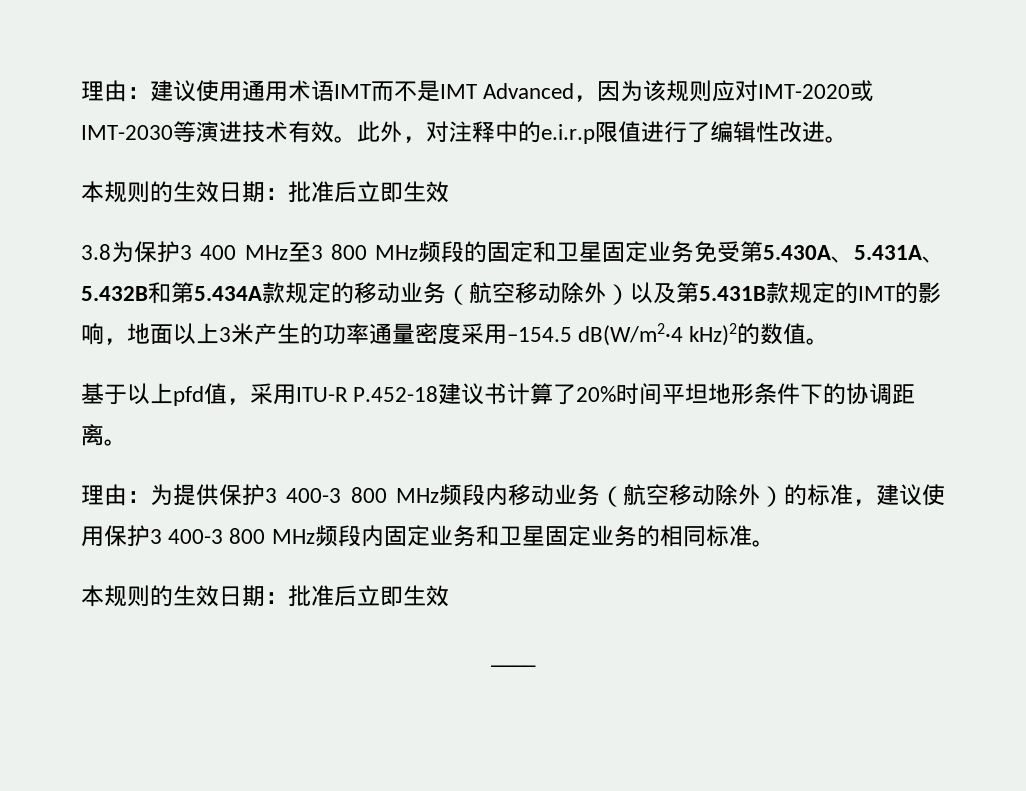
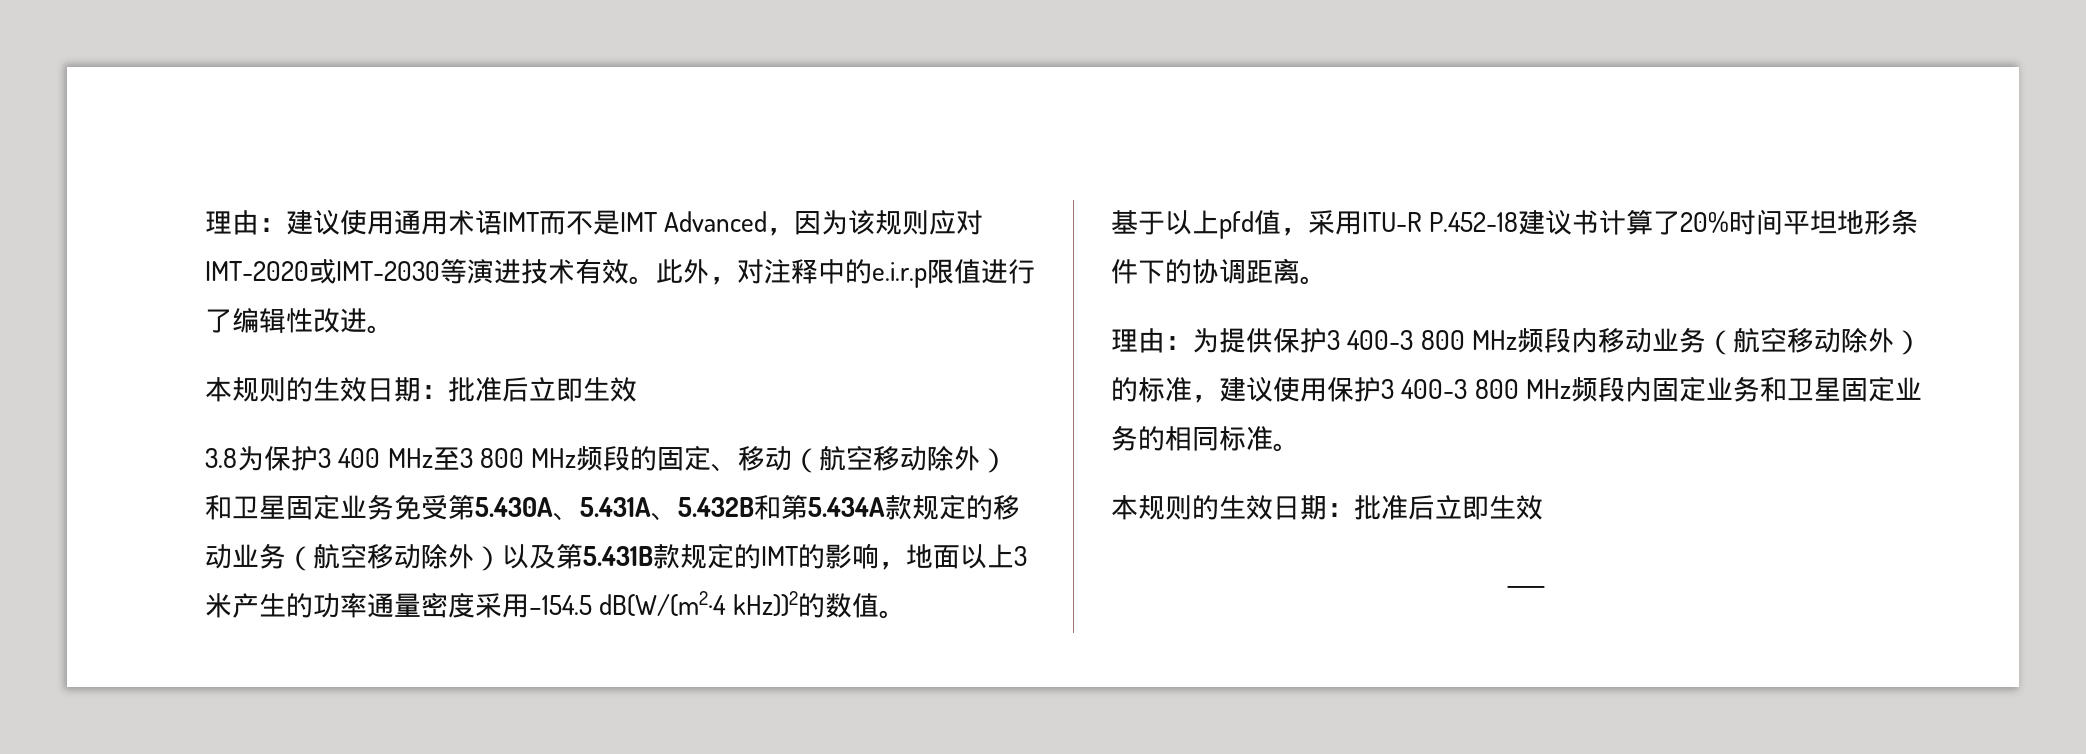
(533, 251) none -> [711,445,1009,473] 、移动（航空移动除外）
[578,323,738,346] dB(W/m2·4 kHz)2 -> [599,591,798,616] dB(W/(m2·4 kHz))2

